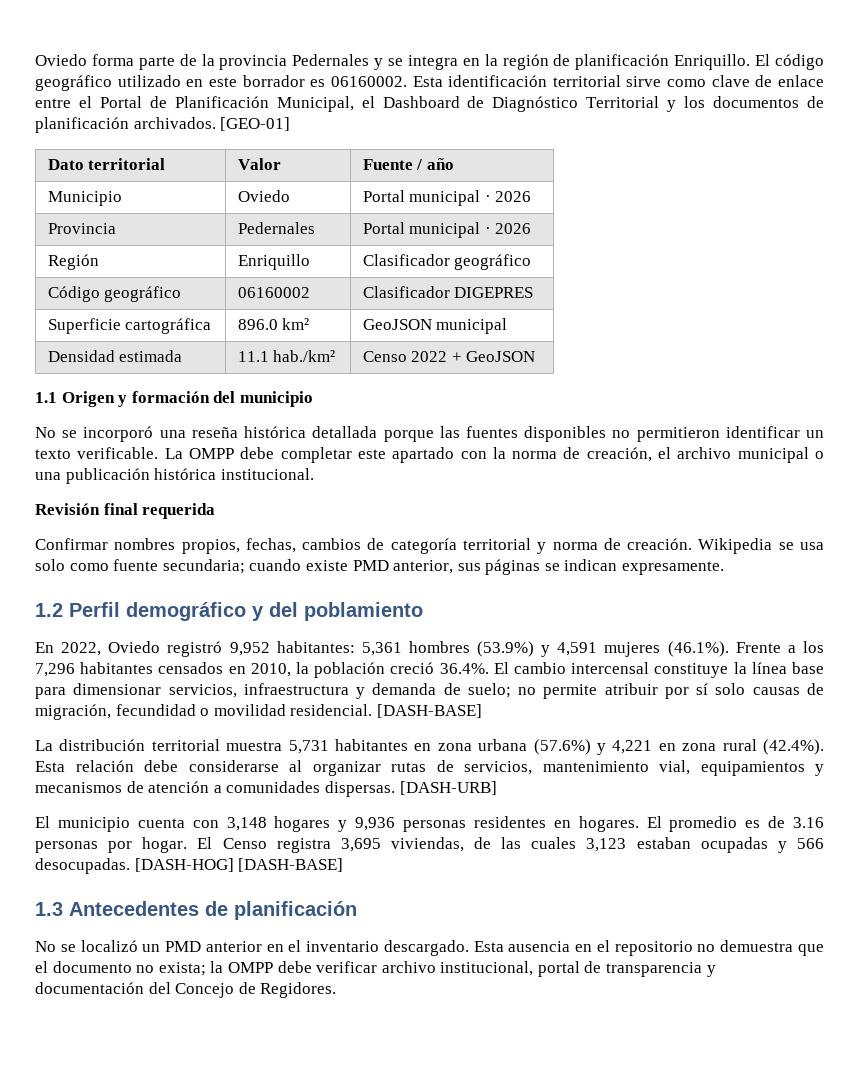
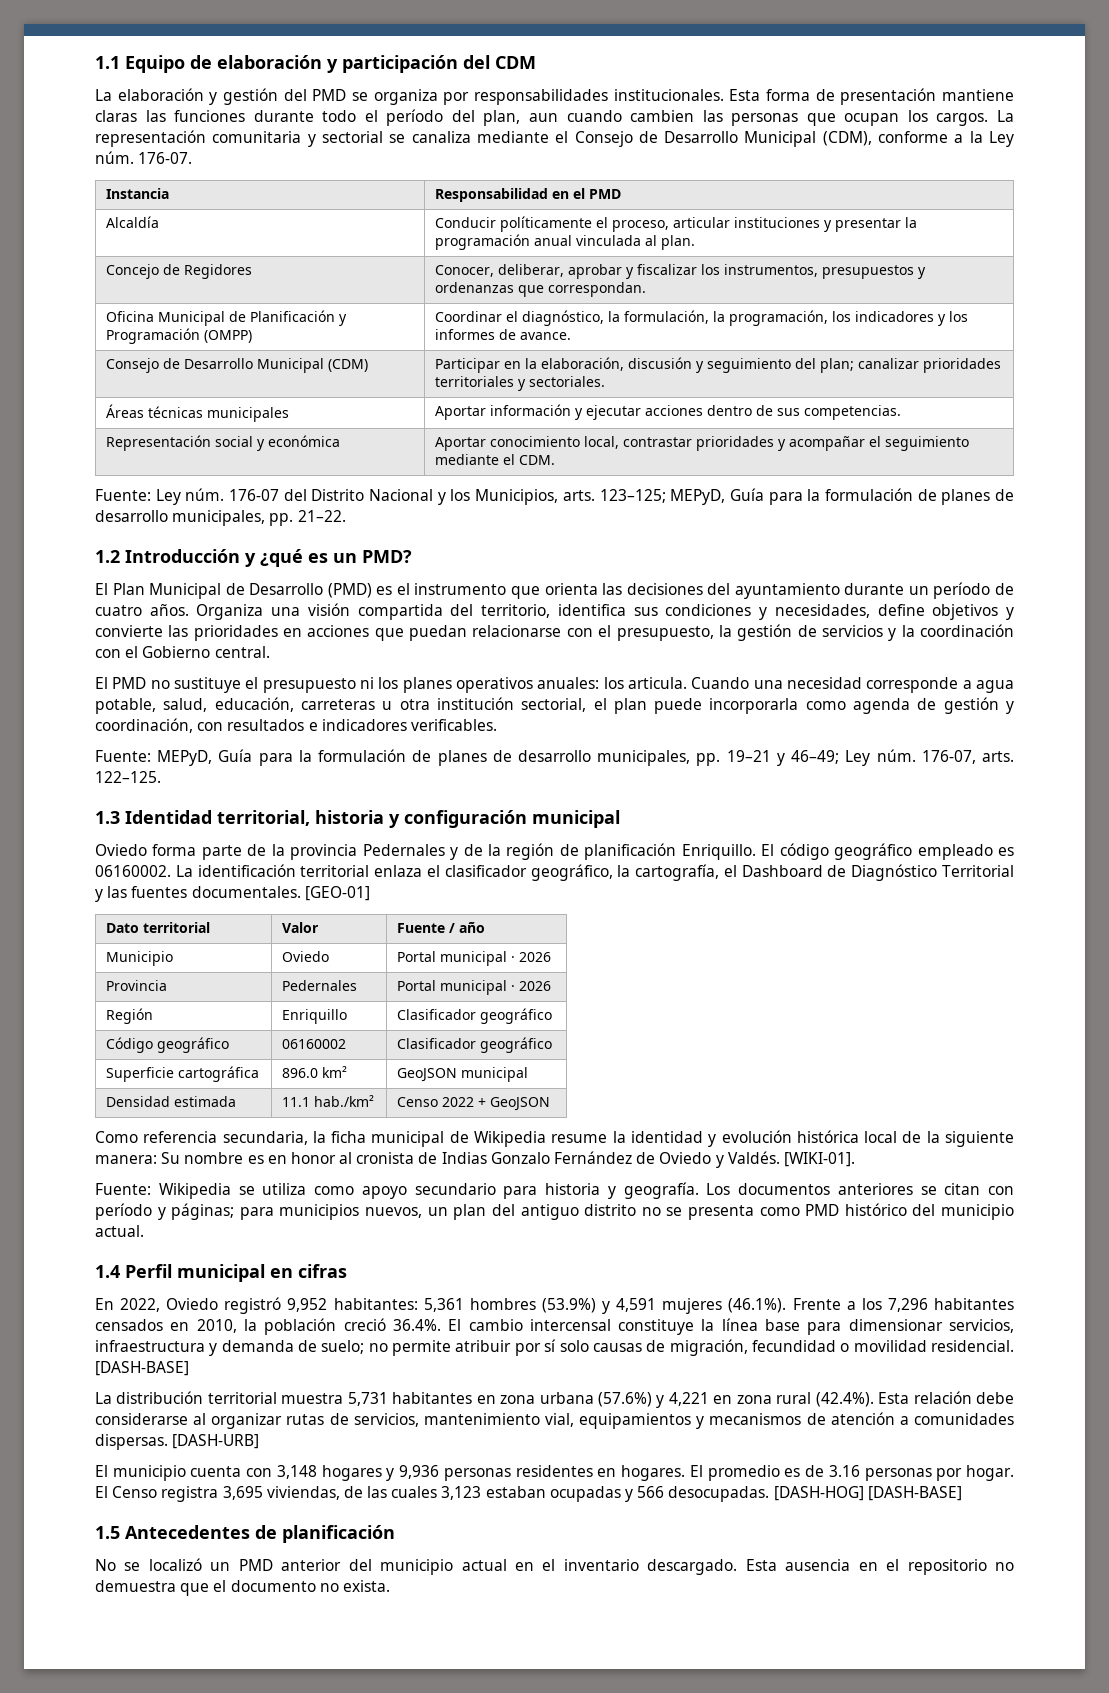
(35, 60) none -> [95,55,536,73] [95,88,1014,105] [95,109,1014,126] [95,130,1014,147] [95,151,193,164] [105,188,169,199] [434,188,621,202] [105,216,159,228] [434,216,917,232] [434,234,695,250] [105,264,252,279] [434,264,926,279] [434,282,646,297] [105,310,347,326] [105,328,252,344] [434,310,968,326] [434,329,571,340] [105,358,368,373] [434,357,1001,373] [434,376,605,391] [105,404,289,422] [434,404,901,420] [105,435,340,451] [434,436,969,451] [434,454,555,465] [95,488,1015,505] [95,510,346,526] [95,549,412,567] [95,582,1014,599] [95,603,1015,620] [95,624,1015,641] [95,646,270,658] [95,677,1015,693] [95,697,1014,714] [95,718,497,733] [95,749,1014,766] [95,771,161,783] [95,810,620,828] 1.1 Equipo de elaboración y participación del CDM // La elaboración y gestión del PMD se organiza por responsabilidades institucionales. Esta forma de presentación mantiene claras las funciones durante todo el período del plan, aun cuando cambien las personas que ocupan los cargos. La representación comunitaria y sectorial se canaliza mediante el Consejo de Desarrollo Municipal (CDM), conforme a la Ley núm. 176-07. // Instancia | Responsabilidad en el PMD // Alcaldía | Conducir políticamente el proceso, articular instituciones y presentar la programación anual vinculada al plan. // Concejo de Regidores | Conocer, deliberar, aprobar y fiscalizar los instrumentos, presupuestos y ordenanzas que correspondan. // Oficina Municipal de Planificación y Programación (OMPP) | Coordinar el diagnóstico, la formulación, la programación, los indicadores y los informes de avance. // Consejo de Desarrollo Municipal (CDM) | Participar en la elaboración, discusión y seguimiento del plan; canalizar prioridades territoriales y sectoriales. // Áreas técnicas municipales | Aportar información y ejecutar acciones dentro de sus competencias. // Representación social y económica | Aportar conocimiento local, contrastar prioridades y acompañar el seguimiento mediante el CDM. // Fuente: Ley núm. 176-07 del Distrito Nacional y los Municipios, arts. 123–125; MEPyD, Guía para la formulación de planes de desarrollo municipales, pp. 21–22. // 1.2 Introducción y ¿qué es un PMD? // El Plan Municipal de Desarrollo (PMD) es el instrumento que orienta las decisiones del ayuntamiento durante un período de cuatro años. Organiza una visión compartida del territorio, identifica sus condiciones y necesidades, define objetivos y convierte las prioridades en acciones que puedan relacionarse con el presupuesto, la gestión de servicios y la coordinación con el Gobierno central. // El PMD no sustituye el presupuesto ni los planes operativos anuales: los articula. Cuando una necesidad corresponde a agua potable, salud, educación, carreteras u otra institución sectorial, el plan puede incorporarla como agenda de gestión y coordinación, con resultados e indicadores verificables. // Fuente: MEPyD, Guía para la formulación de planes de desarrollo municipales, pp. 19–21 y 46–49; Ley núm. 176-07, arts. 122–125. // 1.3 Identidad territorial, historia y configuración municipal //
[388,55,480,70] se integra en -> [463,844,483,856] de
[117,75,305,87] utilizado en este borrador -> [917,844,993,860] empleado
[412,76,443,87] Esta -> [175,865,193,877] La
[626,75,824,87] [35,96,354,112] sirve como clave de enlace entre el Portal de Planificación Municipal, -> [374,864,720,881] enlaza el clasificador geográfico, la cartografía,
[684,96,825,108] [35,117,216,133] los documentos de planificación archivados. -> [107,886,301,898] las fuentes documentales.
[454,287,534,298] DIGEPRES -> [479,1037,552,1053] geográfico
[35,391,313,407] [35,426,824,442] [35,447,824,463] [35,468,314,484] [35,503,216,519] [35,538,825,554] [35,559,725,575] [35,602,423,621] 1.1 Origen y formación del municipio // No se incorporó una reseña histórica detallada porque las fuentes disponibles no permitieron identificar un texto verificable. La OMPP debe completar este apartado con la norma de creación, el archivo municipal o una publicación histórica institucional. // Revisión final requerida // Confirmar nombres propios, fechas, cambios de categoría territorial y norma de creación. Wikipedia se usa solo como fuente secundaria; cuando existe PMD anterior, sus páginas se indican expresamente. // 1.2 Perfil demográfico y del poblamiento -> [95,1130,1014,1147] [95,1151,855,1168] [95,1182,1014,1199] [95,1203,1014,1220] [95,1225,144,1237] [95,1264,347,1282] Como referencia secundaria, la ficha municipal de Wikipedia resume la identidad y evolución histórica local de la siguiente manera: Su nombre es en honor al cronista de Indias Gonzalo Fernández de Oviedo y Valdés. [WIKI-01]. // Fuente: Wikipedia se utiliza como apoyo secundario para historia y geografía. Los documentos anteriores se citan con período y páginas; para municipios nuevos, un plan del antiguo distrito no se presenta como PMD histórico del municipio actual. // 1.4 Perfil municipal en cifras
[35,902,63,916] 1.3 -> [95,1526,120,1539] 1.5
(262, 946) none -> [348,1559,507,1575] del municipio actual
[158,961,716,977] [35,982,337,998] exista; la OMPP debe verificar archivo institucional, portal de transparencia y documentación del Concejo de Regidores. -> [342,1580,390,1592] exista.

